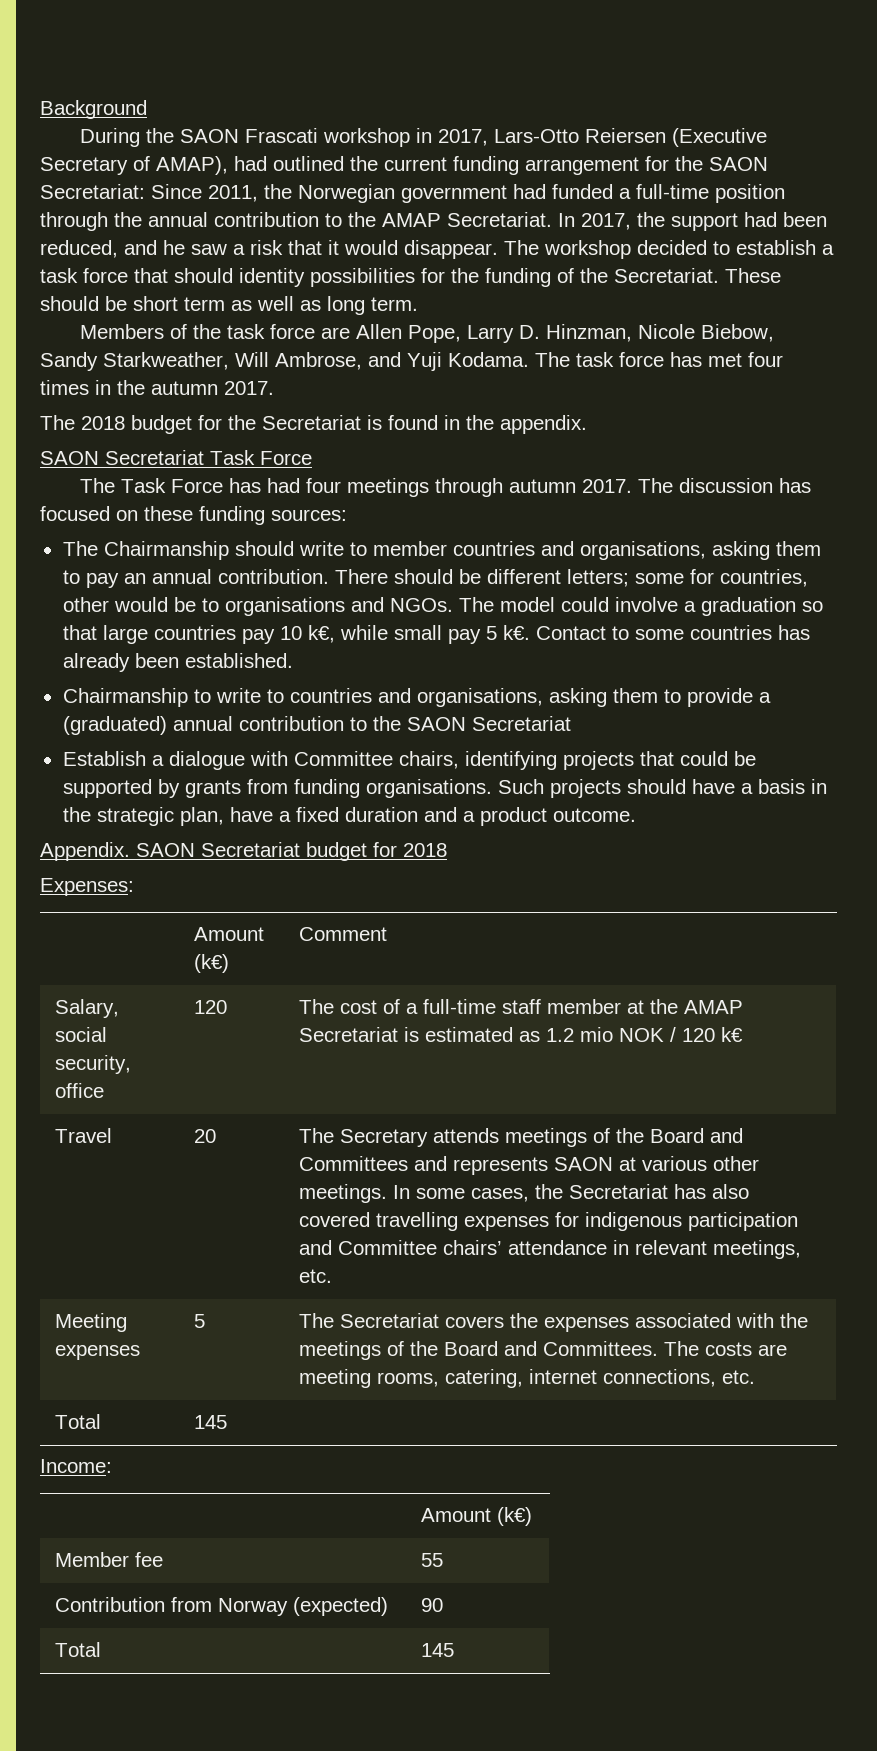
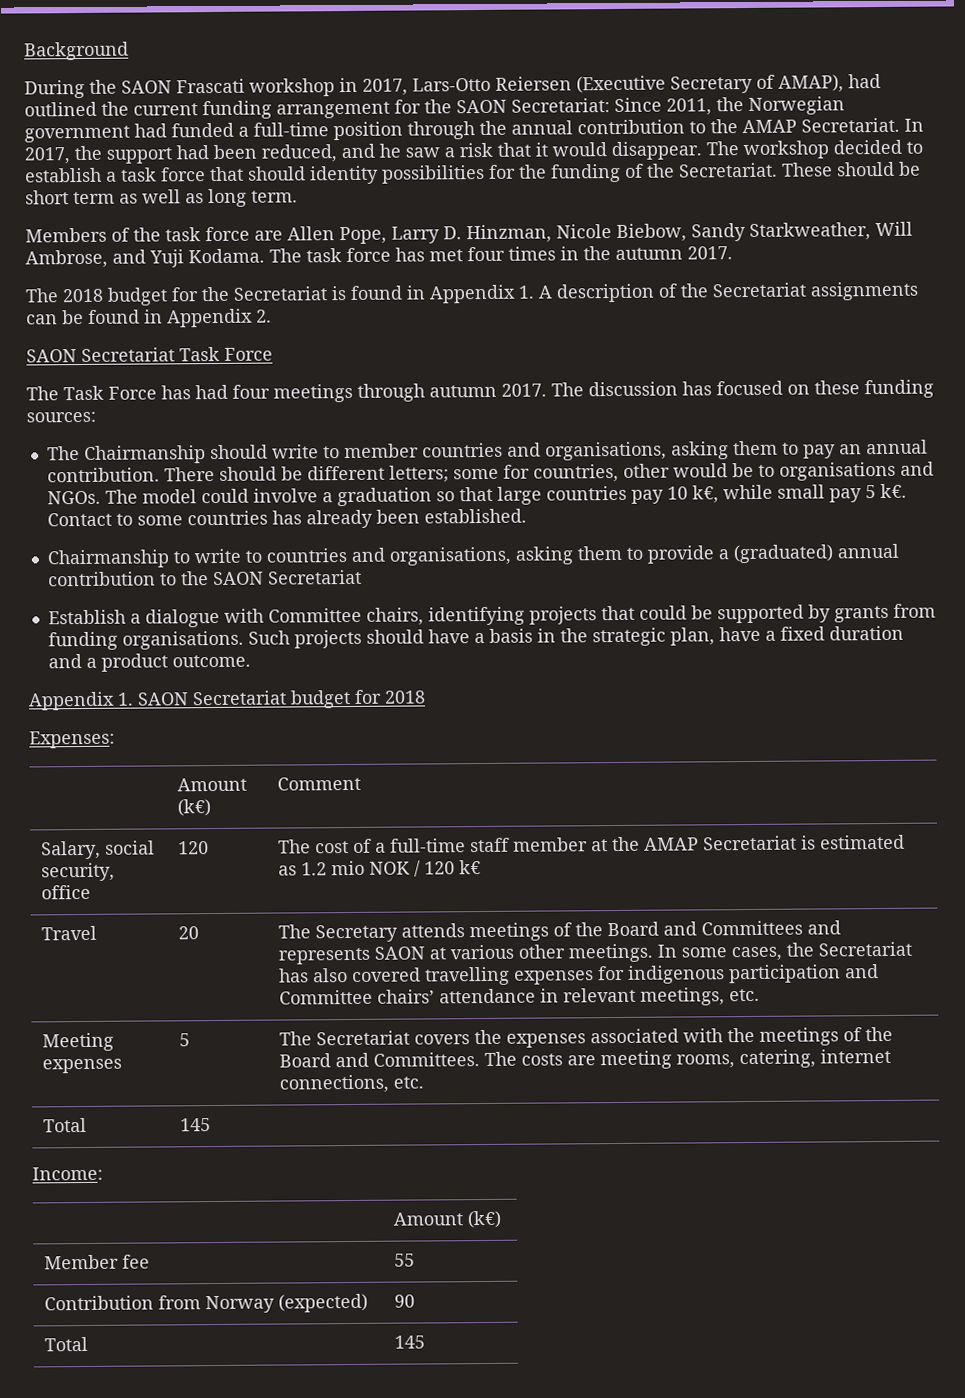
[466,415,587,434] the appendix. -> [429,281,919,304] [26,308,272,328] Appendix 1. A description of the Secretariat assignments can be found in Appendix 2.
[40,842,130,861] Appendix. -> [28,691,134,711] Appendix 1.

